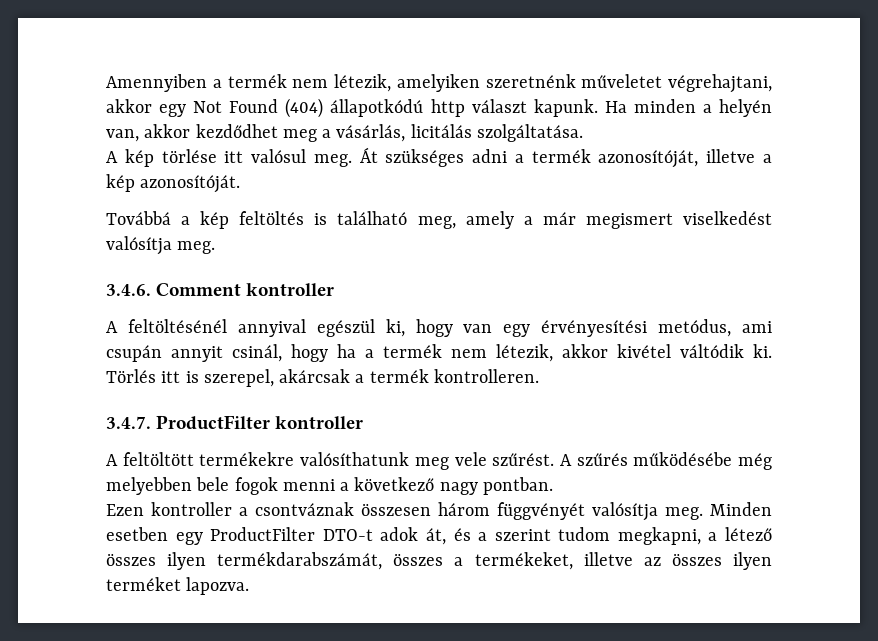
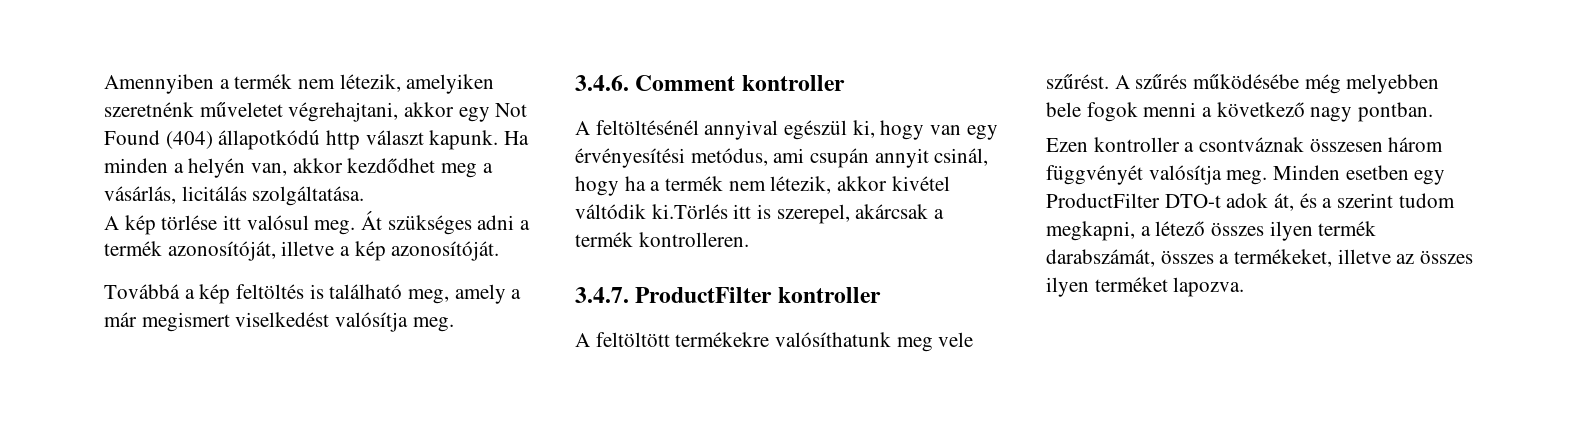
[753,344,772,358] [106,369,156,383] ki. Törlés -> [651,204,728,219] ki.Törlés
[217,552,383,570] termékdarabszámát, -> [1318,221,1377,236] [1046,249,1155,267] termék darabszámát,

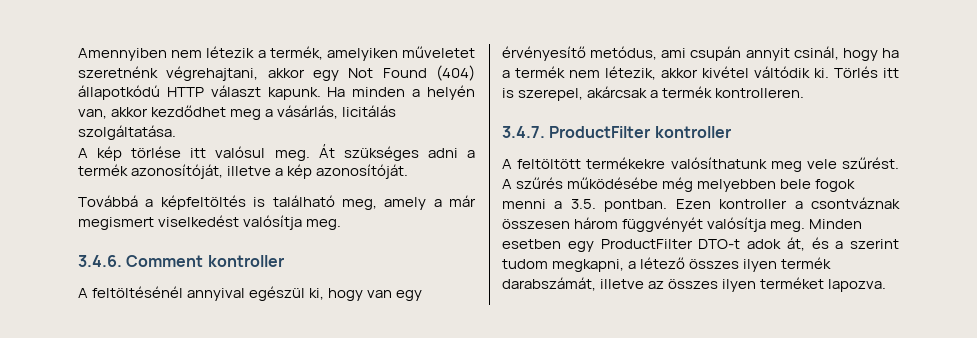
[219,74,495,94] [104,102,283,117] a termék nem létezik, amelyiken szeretnénk műveletet -> [171,46,475,61] [78,66,158,78] nem létezik a termék, amelyiken műveletet szeretnénk
[326,130,361,150] http -> [166,87,204,97] HTTP
[199,284,305,304] kép feltöltés -> [160,195,246,210] képfeltöltés
[575,148,685,168] érvényesítési -> [502,46,586,61] érvényesítő
[651,204,728,219] ki.Törlés -> [814,66,878,78] ki. Törlés
[1216,102,1353,122] következő nagy -> [570,199,596,209] 3.5.
(1434, 112) // -> (668, 205) none
[1160,249,1333,267] összes a termékeket, -> (596, 284) none

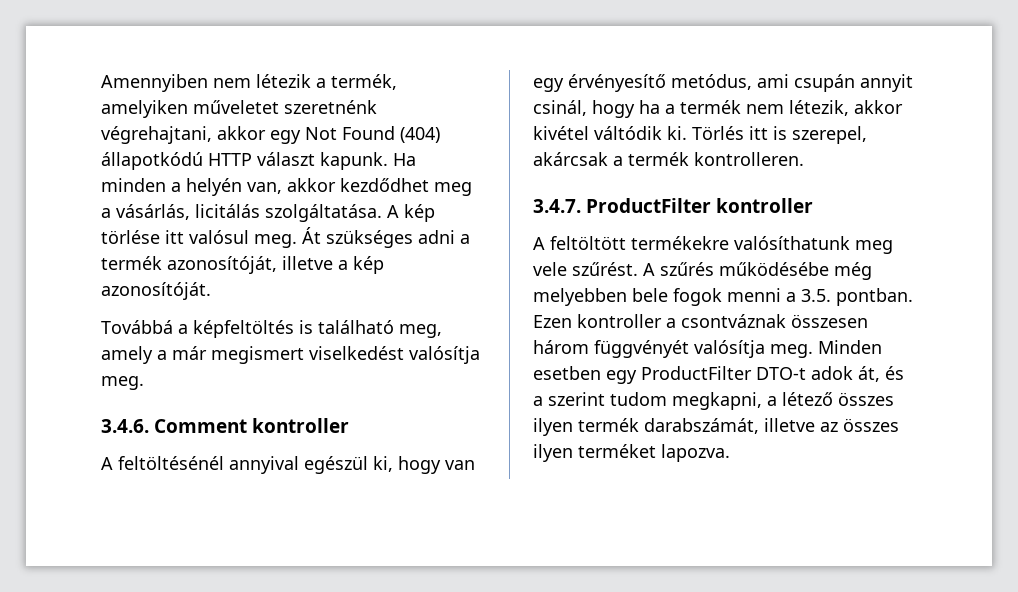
(176, 132) // -> (382, 213) none

